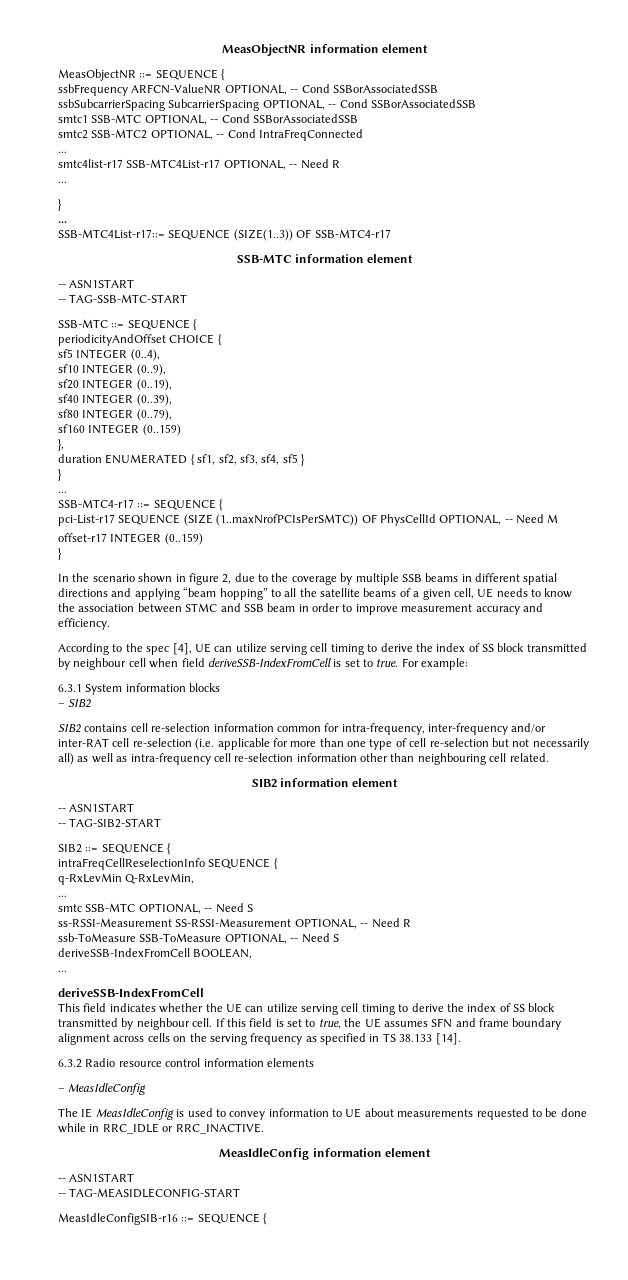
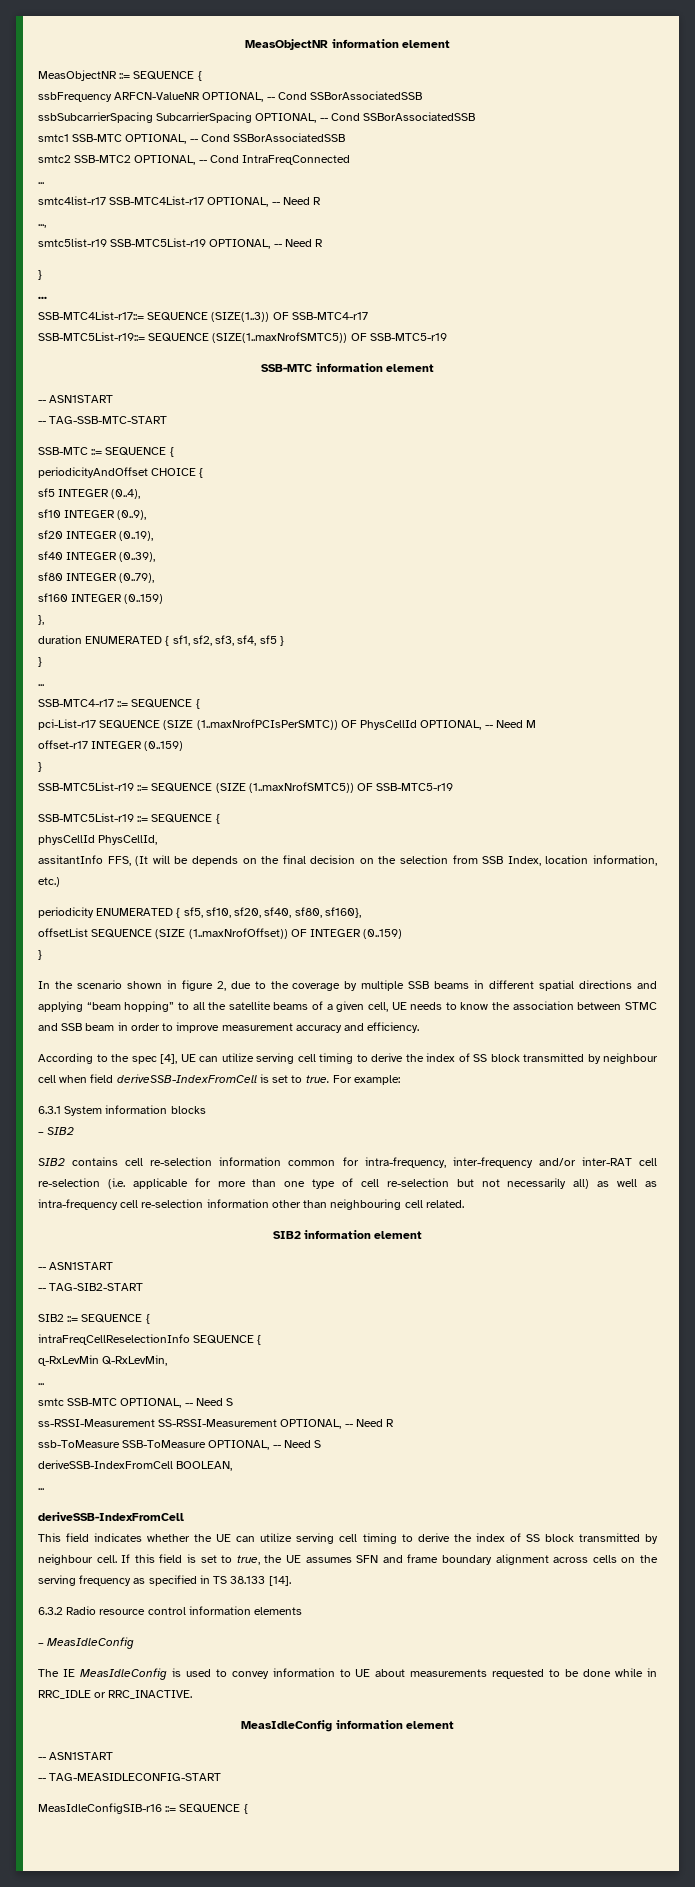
[58,181,67,183] ... -> [38,224,46,228] [38,238,324,249] ..., // smtc5list-r19 SSB-MTC5List-r19 OPTIONAL, -- Need R
(391, 233) none -> [38,332,447,343] // SSB-MTC5List-r19::= SEQUENCE (SIZE(1..maxNrofSMTC5)) OF SSB-MTC5-r19
(62, 554) none -> [38,782,454,793] [38,813,220,824] [38,835,158,845] [38,855,657,866] [38,877,60,887] [38,907,361,918] [38,928,403,939] [38,950,42,960] // SSB-MTC5List-r19 ::= SEQUENCE (SIZE (1..maxNrofSMTC5)) OF SSB-MTC5-r19 // SSB-MTC5List-r19 ::= SEQUENCE { // physCellId PhysCellId, // assitantInfo FFS, (It will be depends on the final decision on the selection from SSB Index, location information, etc.) // periodicity ENUMERATED { sf5, sf10, sf20, sf40, sf80, sf160}, // offsetList SEQUENCE (SIZE (1..maxNrofOffset)) OF INTEGER (0..159) // }

